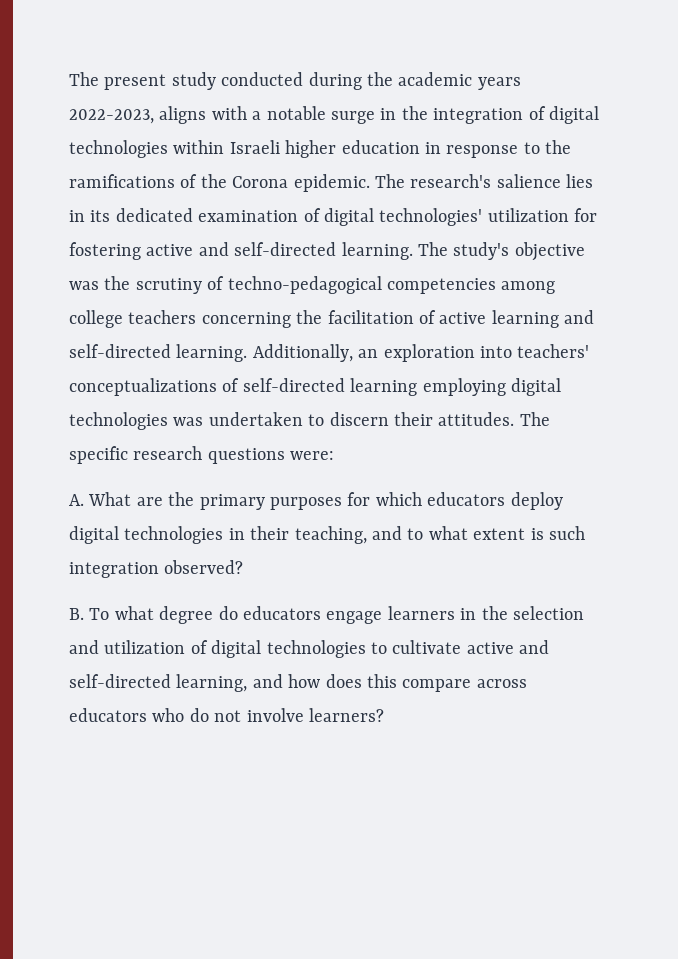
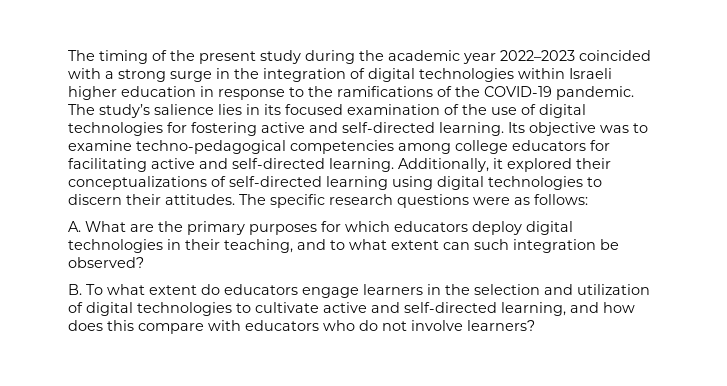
[69,72,99,86] The -> [68,50,195,64] The timing of the
[221,72,304,86] conducted -> (301, 57) none
[477,77,521,90] [69,106,207,124] years 2022-2023, aligns -> [463,50,651,64] year 2022–2023 coincided
[266,106,326,120] notable -> [118,69,166,82] strong
[232,174,492,192] Corona epidemic. The research's -> [484,86,634,100] [68,104,150,118] COVID-19 pandemic. The study’s
[115,208,193,222] dedicated -> [285,104,343,115] focused
[324,208,569,226] digital technologies' utilization -> [462,104,586,118] [68,122,163,136] the use of digital technologies
[418,242,585,261] [69,276,556,294] [69,310,595,328] [69,344,590,362] The study's objective was the scrutiny of techno-pedagogical competencies among college teachers concerning the facilitation of active learning and self-directed learning. Additionally, an exploration into teachers' -> [508,122,648,136] [68,140,610,154] [68,158,611,172] Its objective was to examine techno-pedagogical competencies among college educators for facilitating active and self-directed learning. Additionally, it explored their
[422,378,561,396] [69,412,303,430] employing digital technologies was undertaken -> [392,176,583,190] using digital technologies
[290,451,335,460] were: -> [473,194,588,205] were as follows:
[530,528,544,540] is -> [443,242,470,250] can
(159, 570) none -> [600,239,619,250] be
[159,606,214,624] degree -> [149,285,197,295] extent
[476,679,527,688] across -> [208,320,241,331] with

